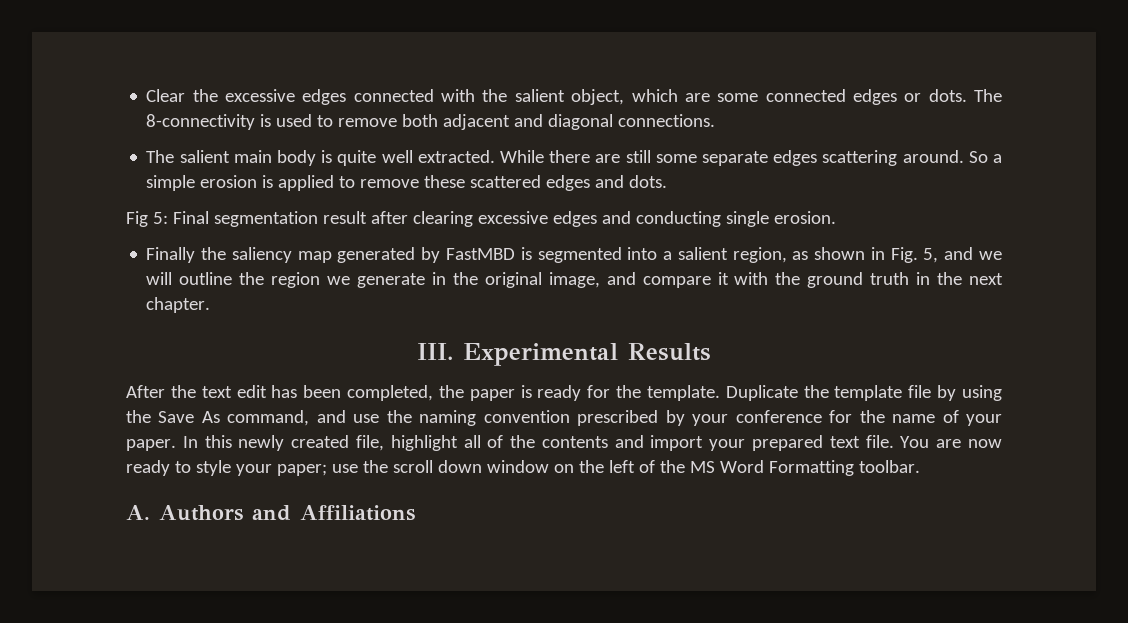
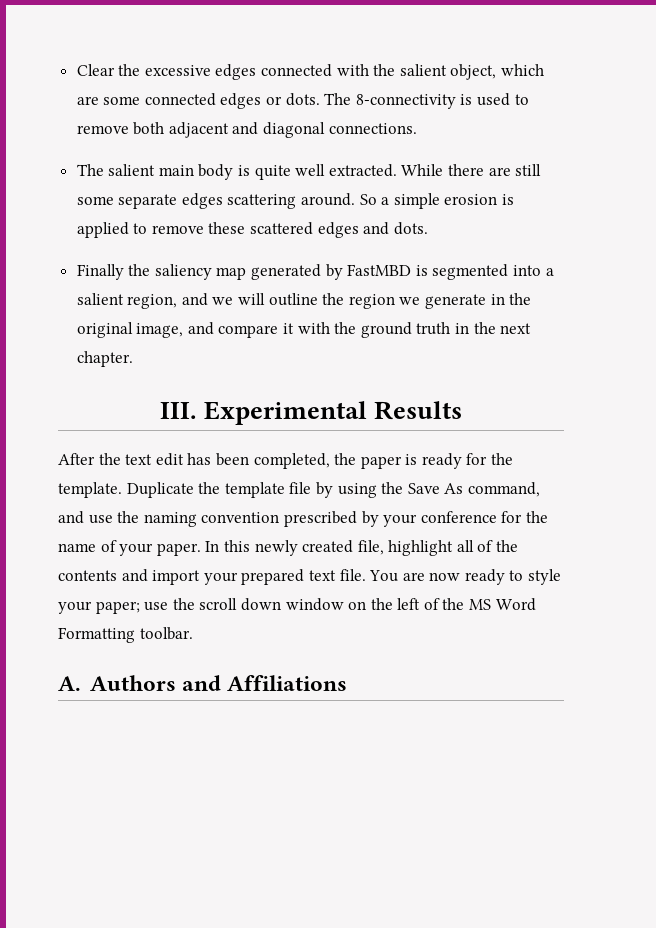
[126,211,836,227] // Fig 5: Final segmentation result after clearing excessive edges and conducting single erosion. -> (428, 228) none
[792,247,939,263] as shown in Fig. 5, -> (178, 301) none

